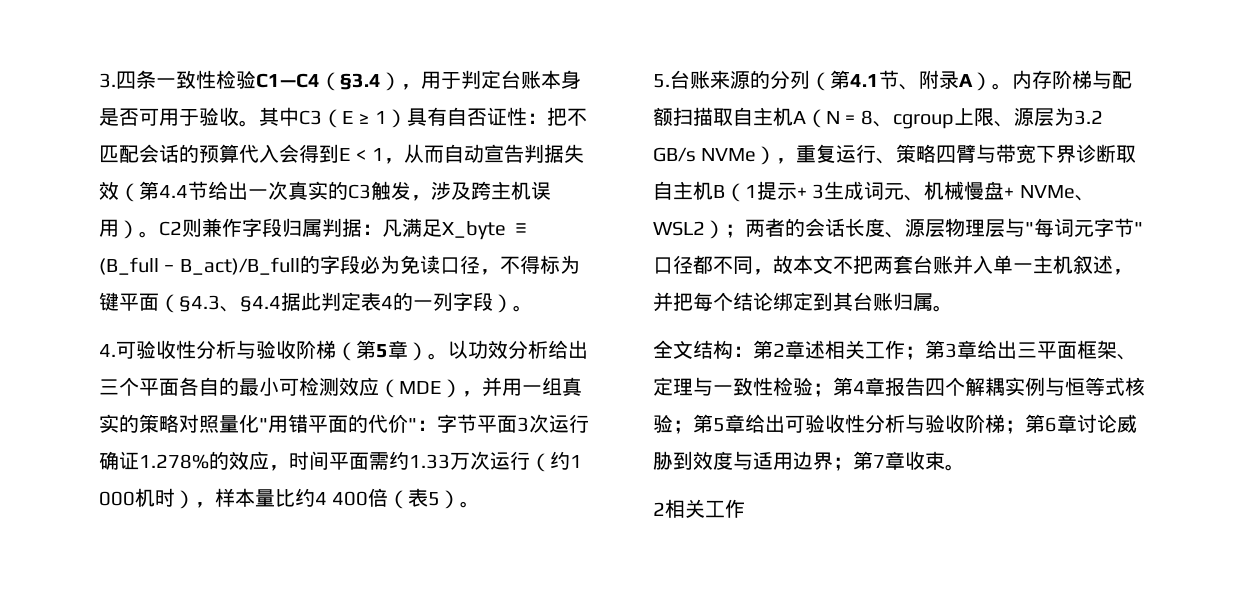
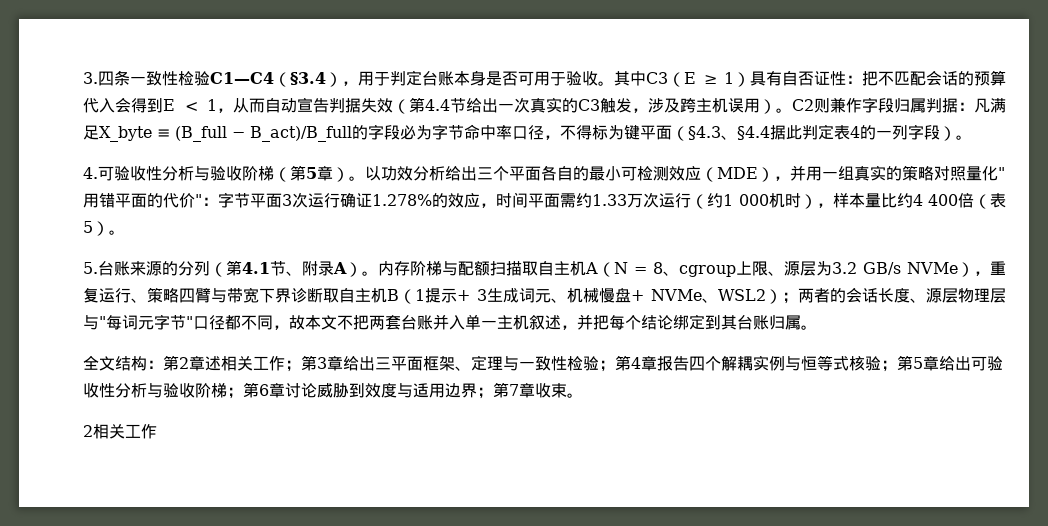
[399,255,440,274] 免读 -> [432,124,512,140] 字节命中率

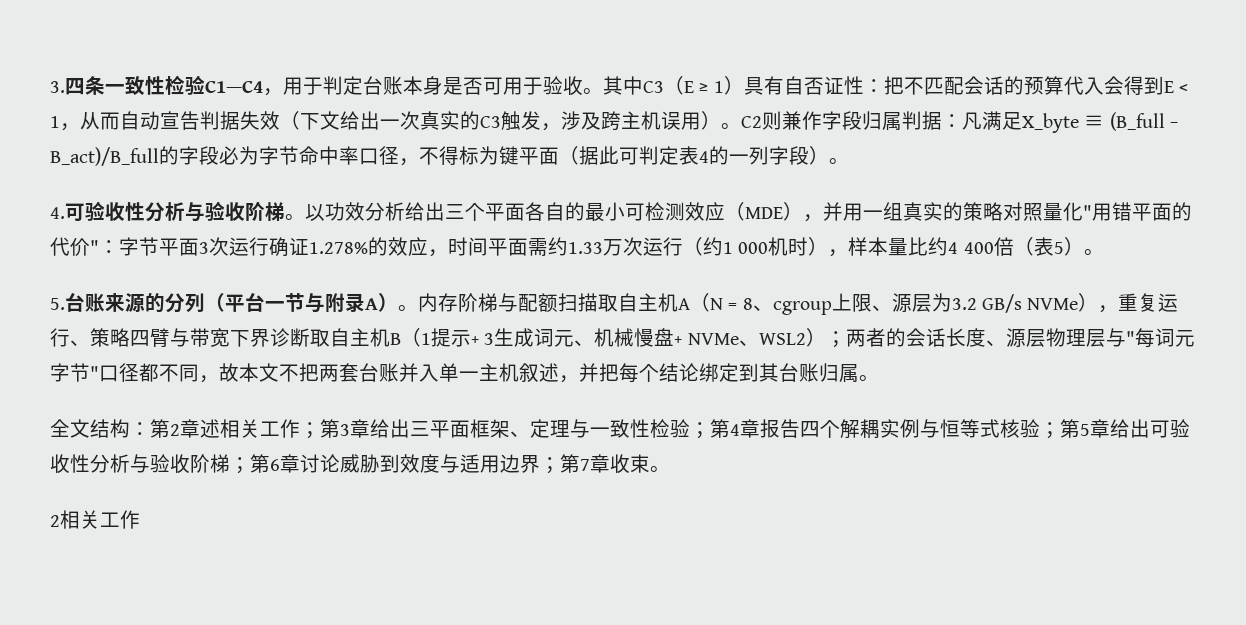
[274,72,342,87] （§3.4） -> (263, 86) none
[409,97,466,113] 第4.4节 -> [300,111,340,130] 下文
[688,125,802,140] §4.3、§4.4据此 -> [579,146,639,165] 据此可
[274,165,349,182] （第5章） -> (285, 211) none
[226,260,302,276] 第4.1节、 -> [225,293,325,313] 平台一节与

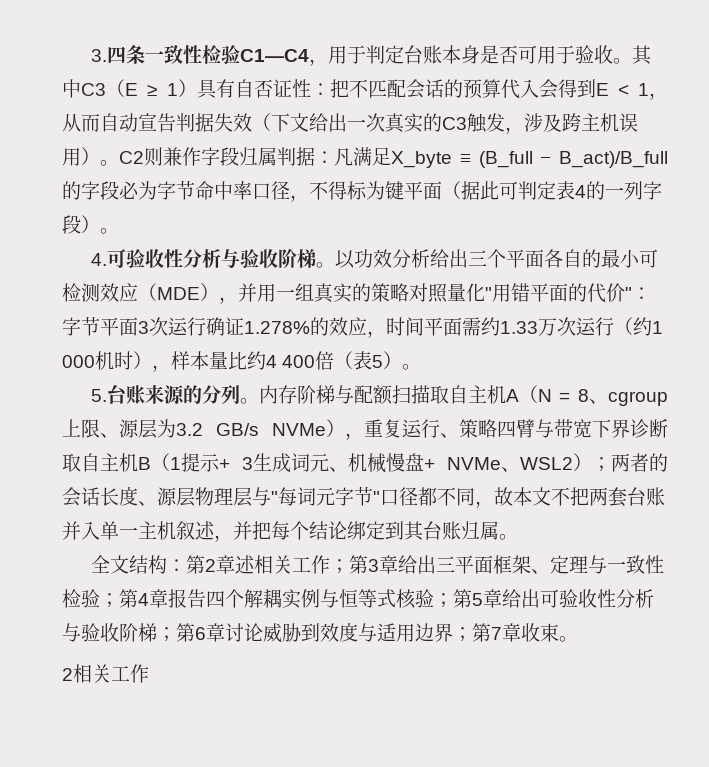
[205,293,398,313] （平台一节与附录A） -> (240, 395) none

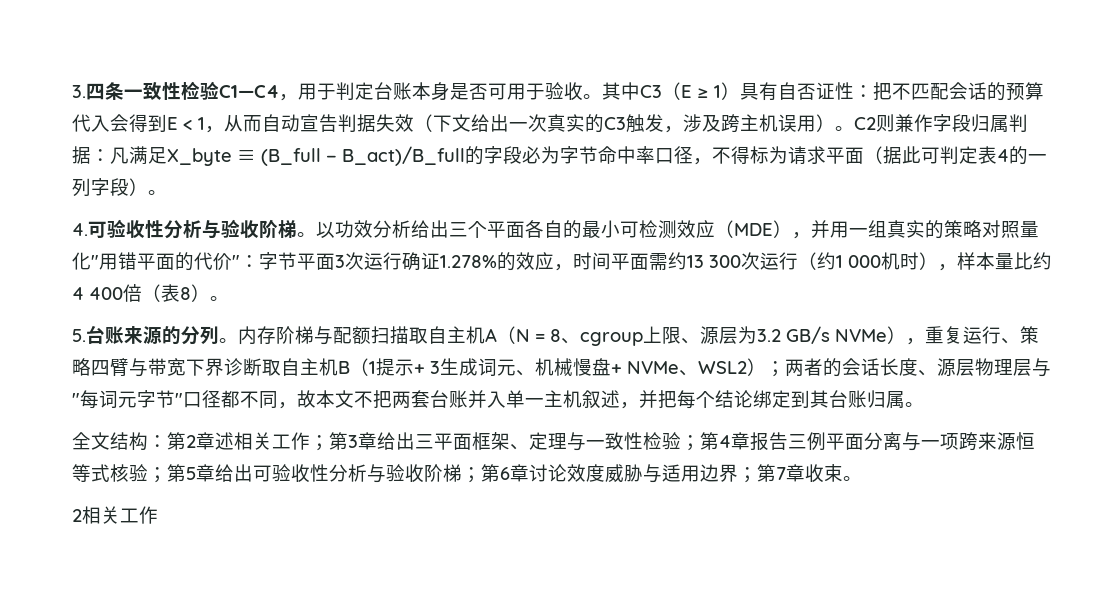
[385,181,404,200] 键 -> [788,146,826,165] 请求
[500,318,557,336] 1.33万 -> [687,255,741,268] 13 300
[372,355,384,368] 5 -> [180,287,191,300] 8
[206,589,339,609] 四个解耦实例与 -> [788,432,1016,451] 三例平面分离与一项跨来源
[263,623,358,643] 威胁到效度 -> [567,464,643,482] 效度威胁

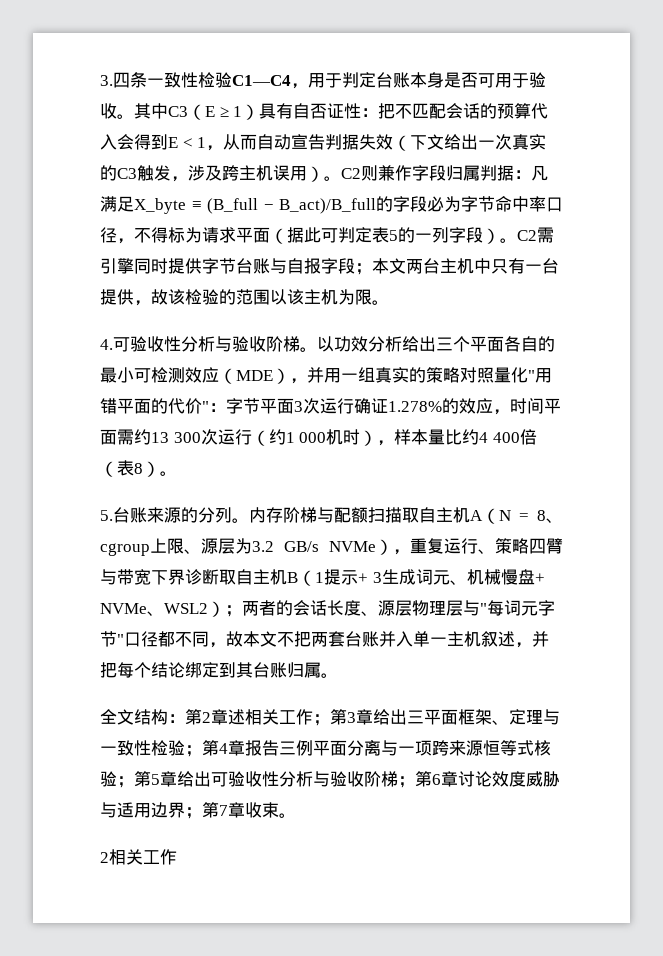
[997,149,1009,162] 4 -> [389,230,398,241] 5
(167, 192) none -> [517,227,554,243] [100,258,559,275] [100,289,389,306] C2需引擎同时提供字节台账与自报字段；本文两台主机中只有一台提供，故该检验的范围以该主机为限。

